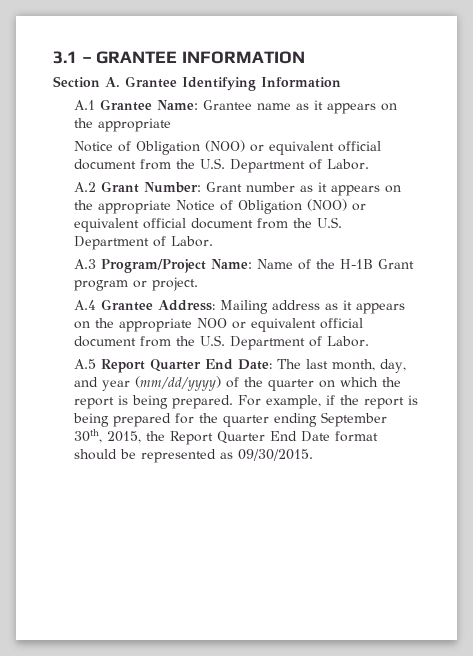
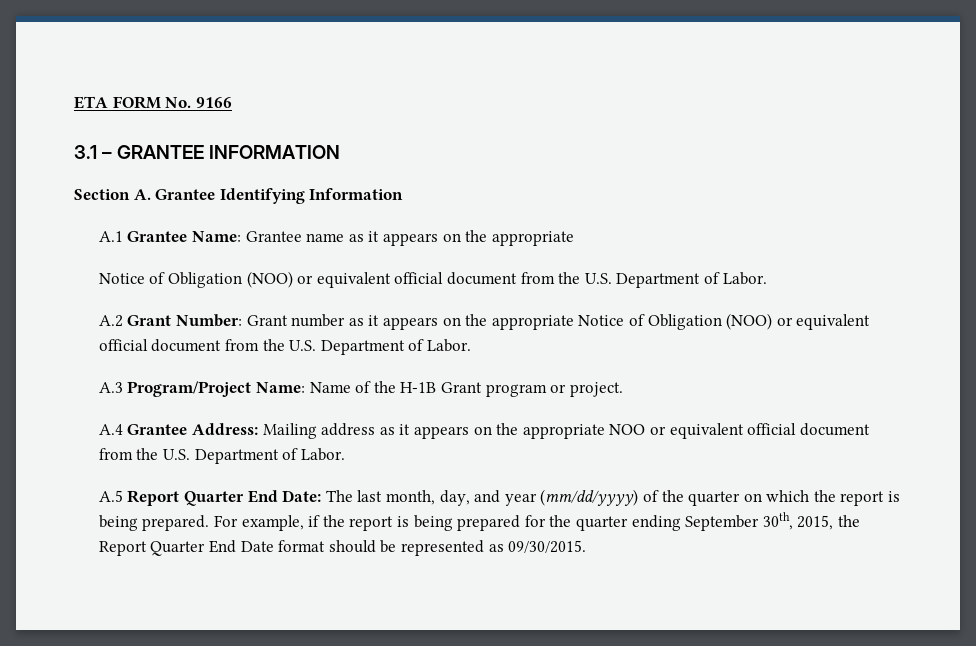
(53, 57) none -> [74,96,232,109] ETA FORM No. 9166 //

